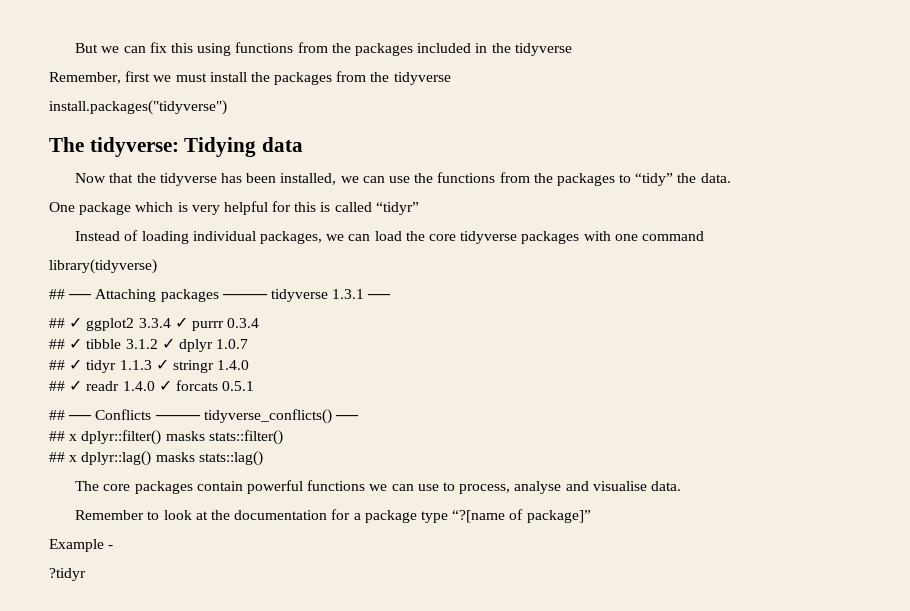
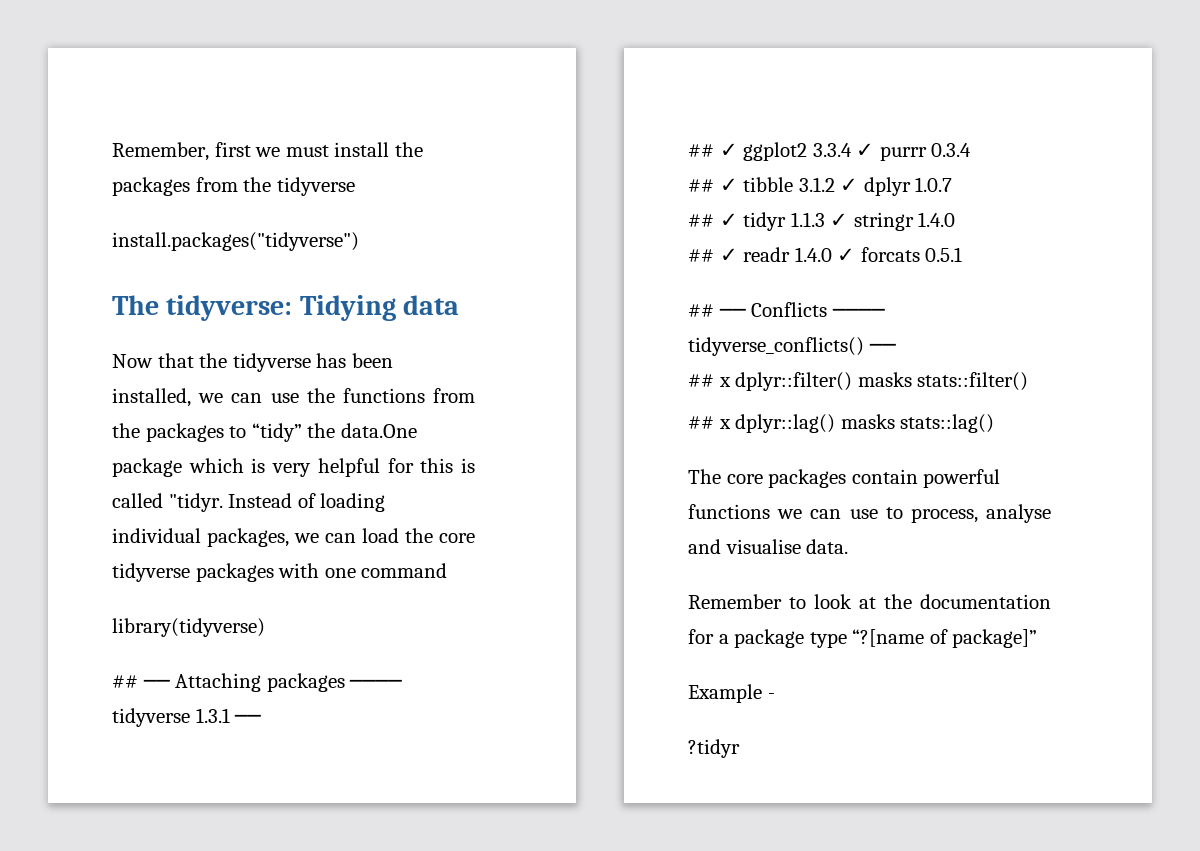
[75,42,572,56] But we can fix this using functions from the packages included in the tidyverse // -> (112, 151) none
[700,173,731,183] [49,202,75,212] data. // One -> [340,423,417,438] data.One
[375,202,419,215] “tidyr” // -> [168,493,223,512] "tidyr.

